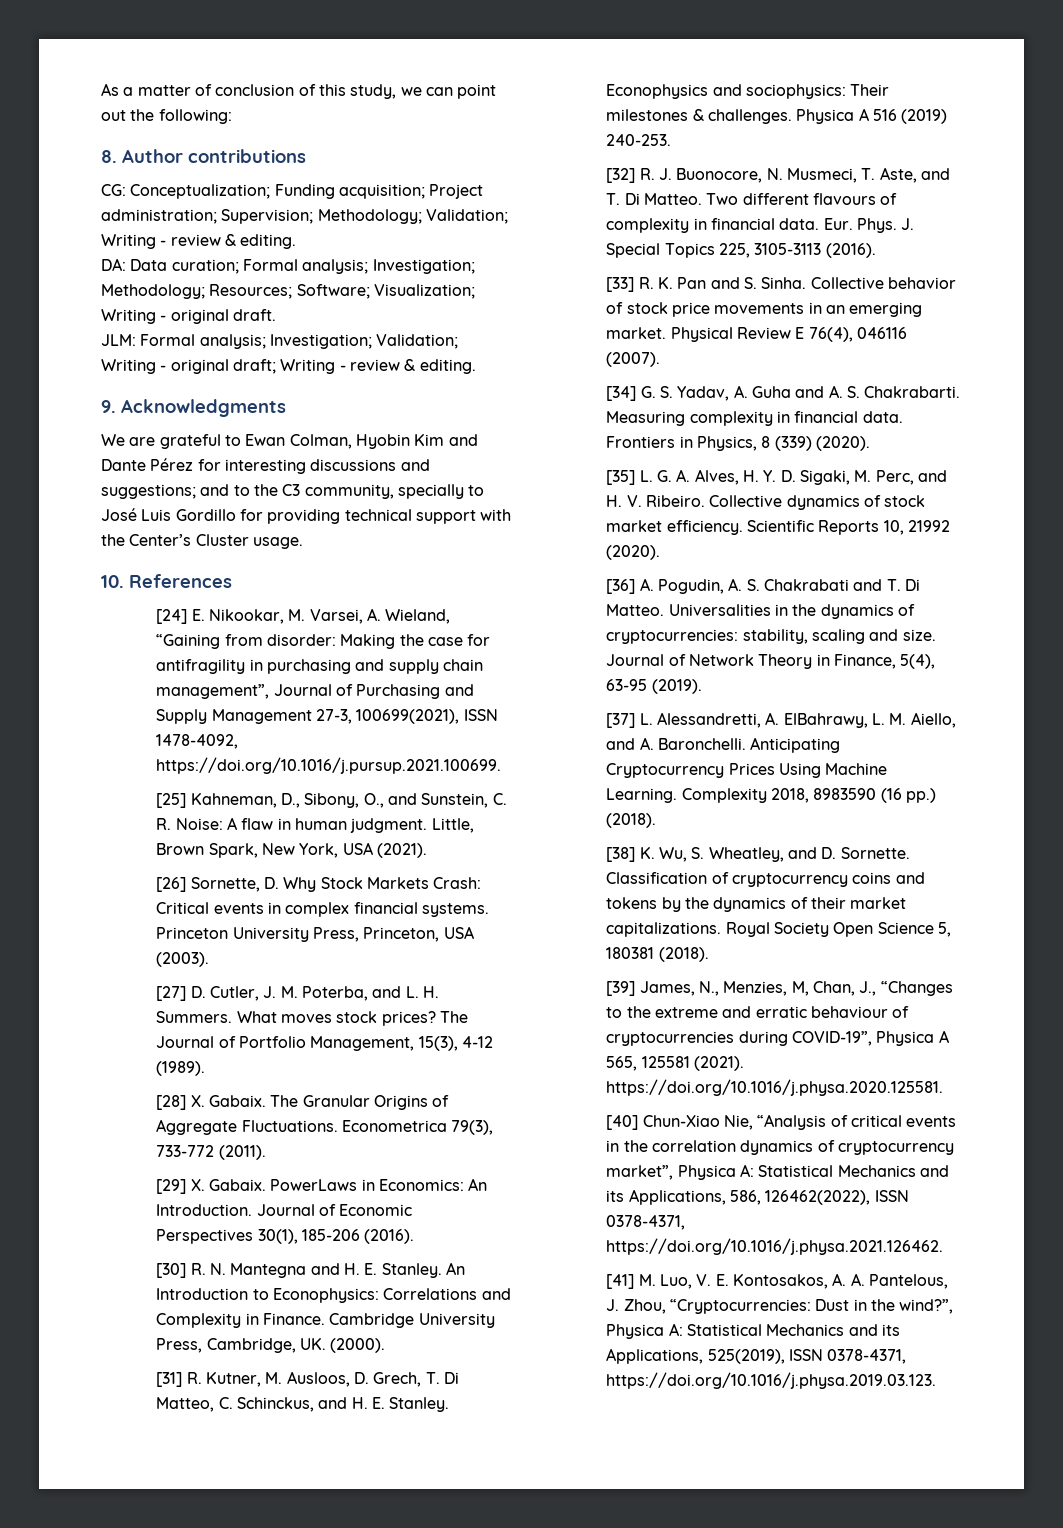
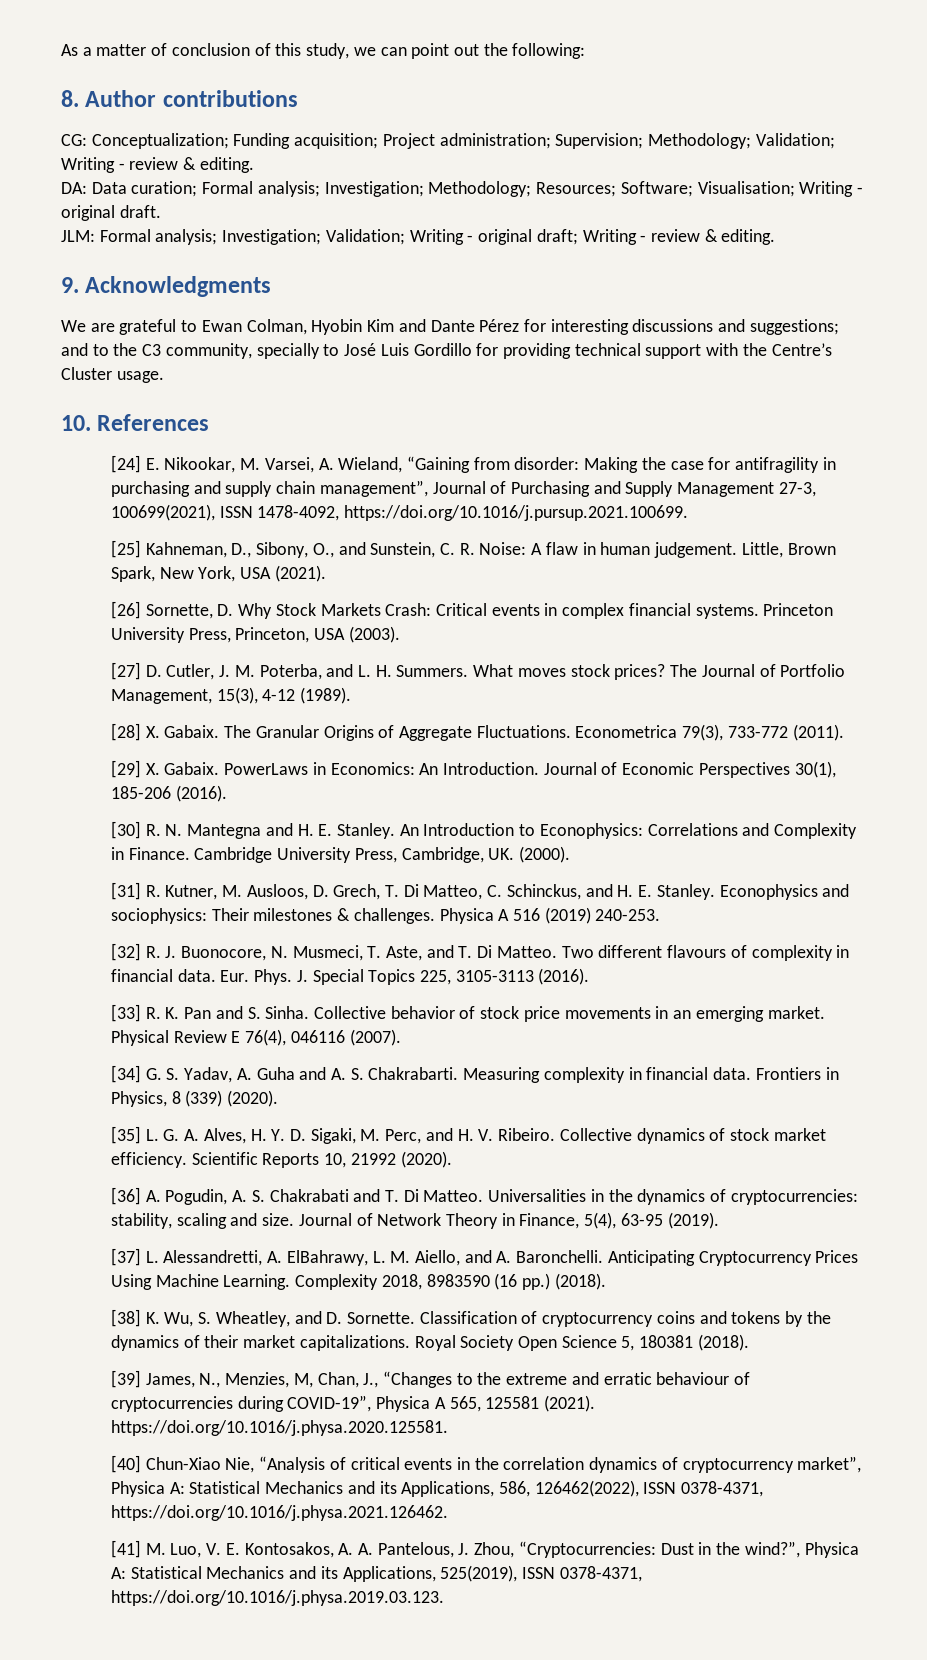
[373,284,475,299] Visualization; -> [697,181,795,197] Visualisation;
[129,534,192,546] Center’s -> [771,343,832,356] Centre’s
[350,818,428,833] judgment. -> [654,542,738,558] judgement.

